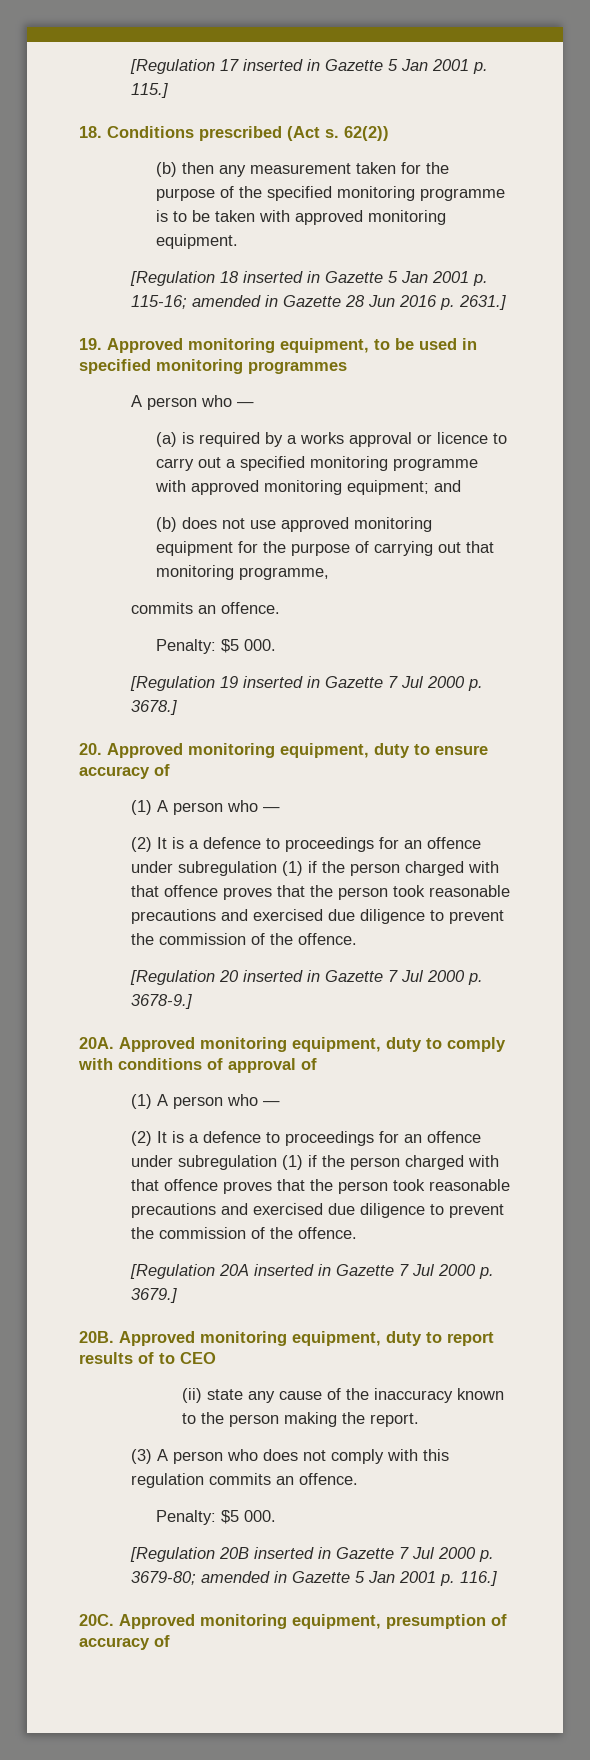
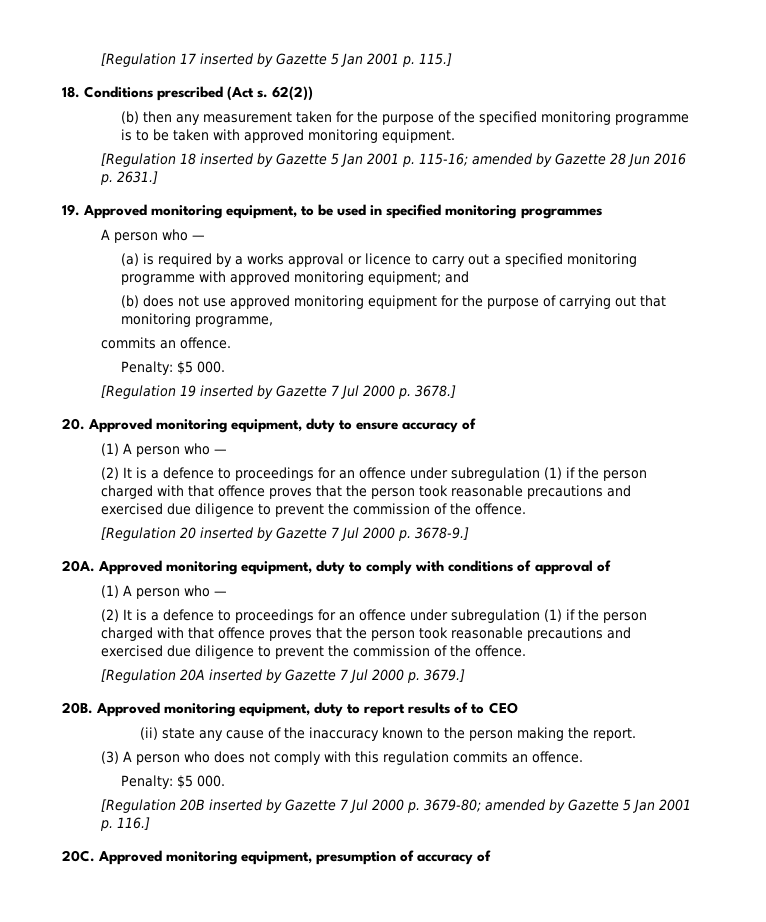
[306,59,320,71] in -> [257,53,274,67] by
[306,271,320,283] in -> [257,153,274,167] by
[264,295,278,307] in -> [536,153,553,167] by
[306,676,320,688] in -> [257,385,274,399] by
[306,970,320,982] in -> [257,527,274,541] by
[317,1264,331,1276] in -> [266,669,283,683] by
[317,1547,331,1559] in -> [266,799,283,813] by
[273,1571,287,1583] in -> [549,799,566,813] by

